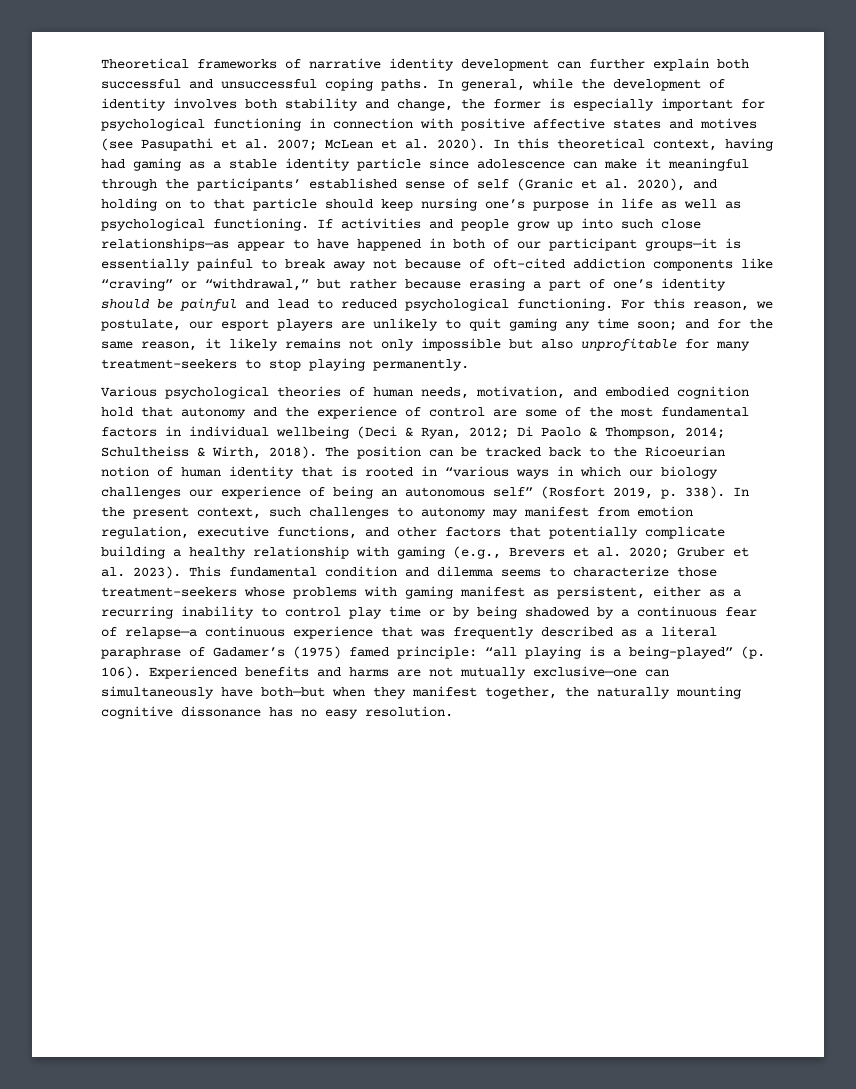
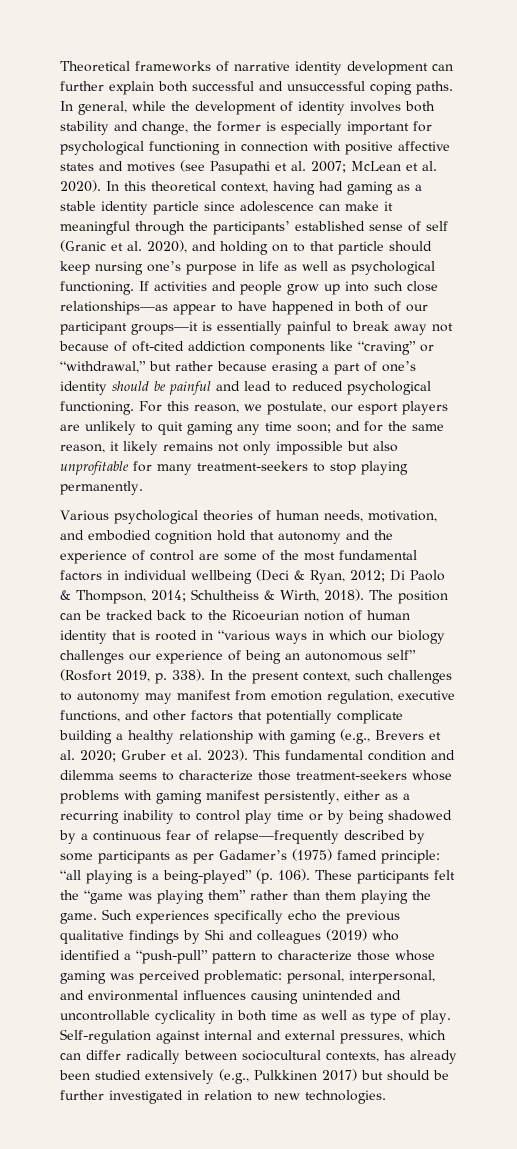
[533,586,645,599] as persistent, -> [264,790,339,804] persistently,
[125,626,717,639] [101,647,205,659] relapse—a continuous experience that was frequently described as a literal paraphrase of -> [214,830,425,844] [60,850,214,864] relapse—frequently described by some participants as per
[149,666,669,679] [101,686,741,699] [101,706,453,719] Experienced benefits and harms are not mutually exclusive—one can simultaneously have both—but when they manifest together, the naturally mounting cognitive dissonance has no easy resolution. -> [315,870,455,884] [60,890,431,904] [60,909,400,924] [60,929,399,944] [60,950,435,964] [60,970,435,984] [60,990,401,1004] [60,1010,451,1024] [60,1029,446,1044] [60,1050,457,1064] [59,1069,449,1084] [60,1090,386,1104] These participants felt the “game was playing them” rather than them playing the game. Such experiences specifically echo the previous qualitative findings by Shi and colleagues (2019) who identified a “push-pull” pattern to characterize those whose gaming was perceived problematic: personal, interpersonal, and environmental influences causing unintended and uncontrollable cyclicality in both time as well as type of play. Self-regulation against internal and external pressures, which can differ radically between sociocultural contexts, has already been studied extensively (e.g., Pulkkinen 2017) but should be further investigated in relation to new technologies.

